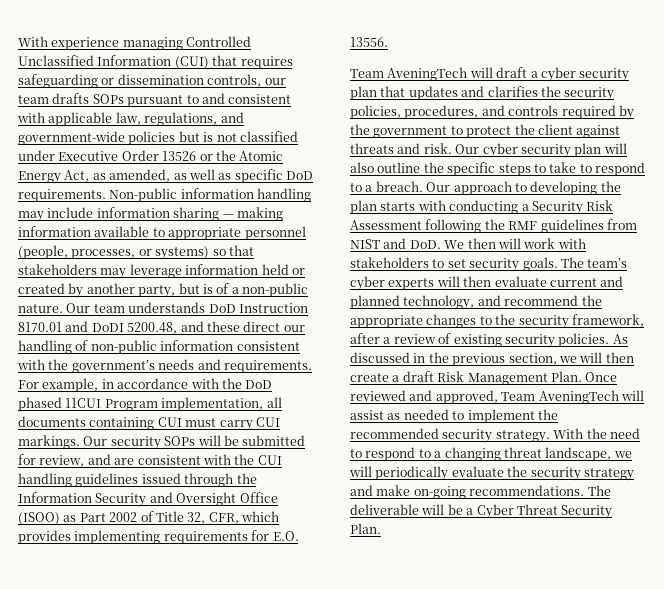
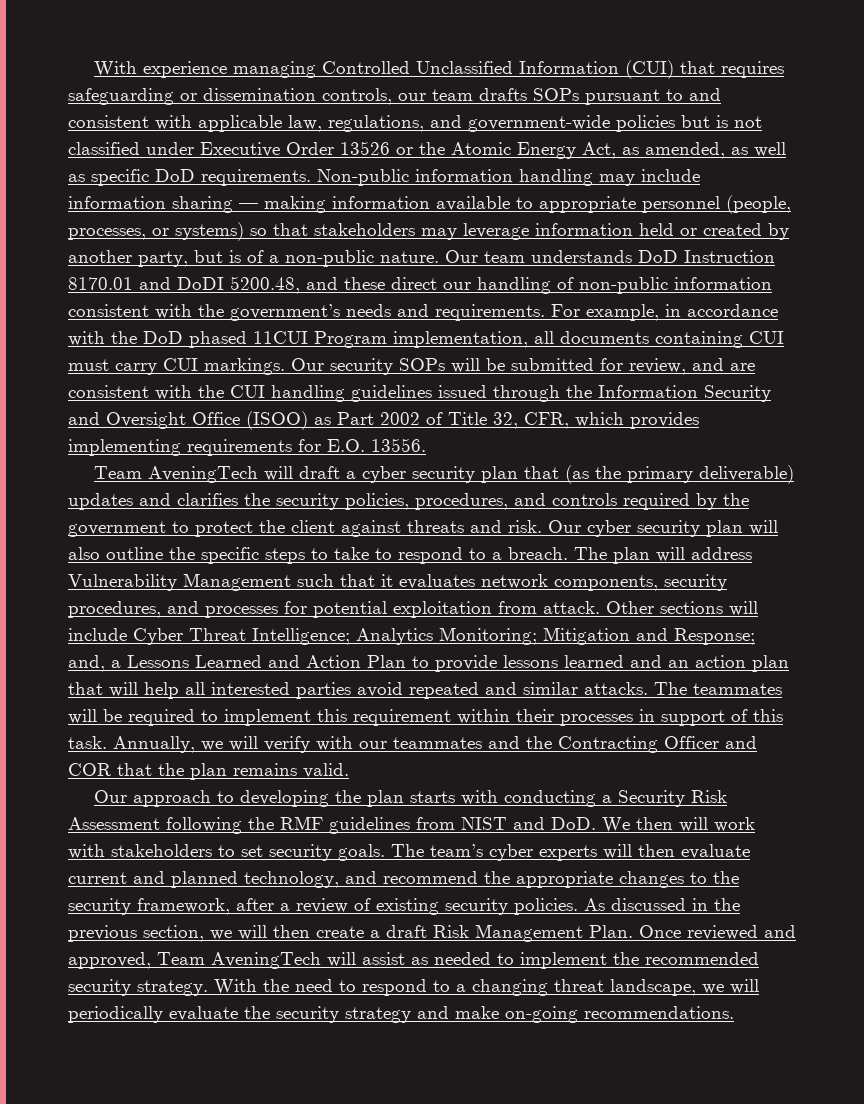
(406, 91) none -> [565,465,795,484] (as the primary deliverable)
(423, 186) none -> [574,547,752,564] [68,573,727,591] [68,601,758,618] [68,627,755,645] [68,655,789,672] [68,682,782,699] [68,709,783,726] [68,736,757,753] [68,763,349,780] The plan will address Vulnerability Management such that it evaluates network components, security procedures, and processes for potential exploitation from attack. Other sections will include Cyber Threat Intelligence; Analytics Monitoring; Mitigation and Response; and, a Lessons Learned and Action Plan to provide lessons learned and an action plan that will help all interested parties avoid repeated and similar attacks. The teammates will be required to implement this requirement within their processes in support of this task. Annually, we will verify with our teammates and the Contracting Officer and COR that the plan remains valid. //
[587,485,611,496] [350,504,613,519] [350,523,381,534] The deliverable will be a Cyber Threat Security Plan. -> (734, 1012) none

